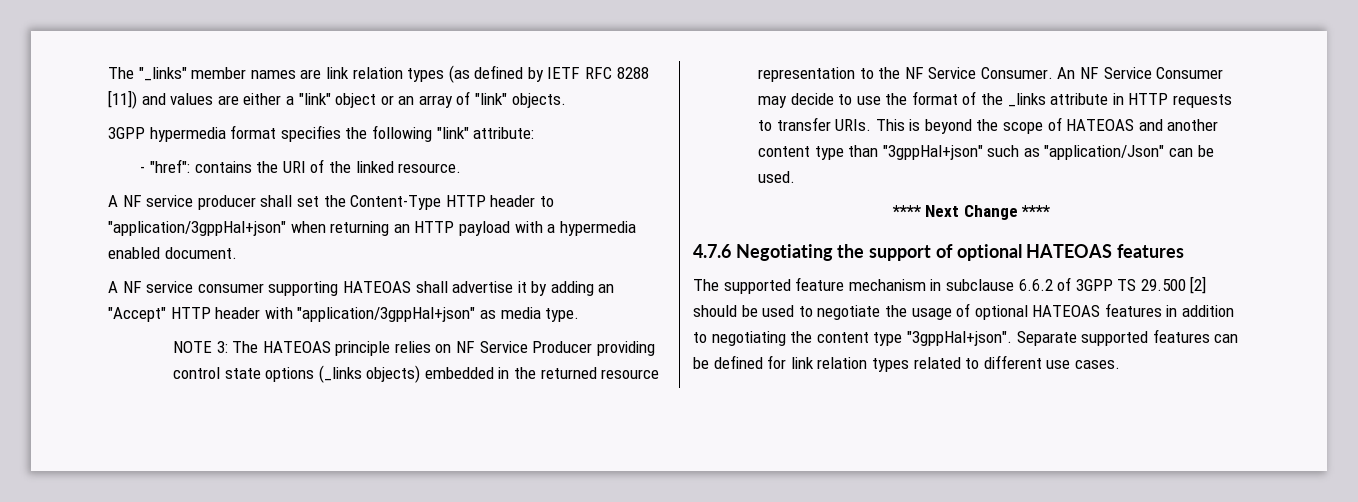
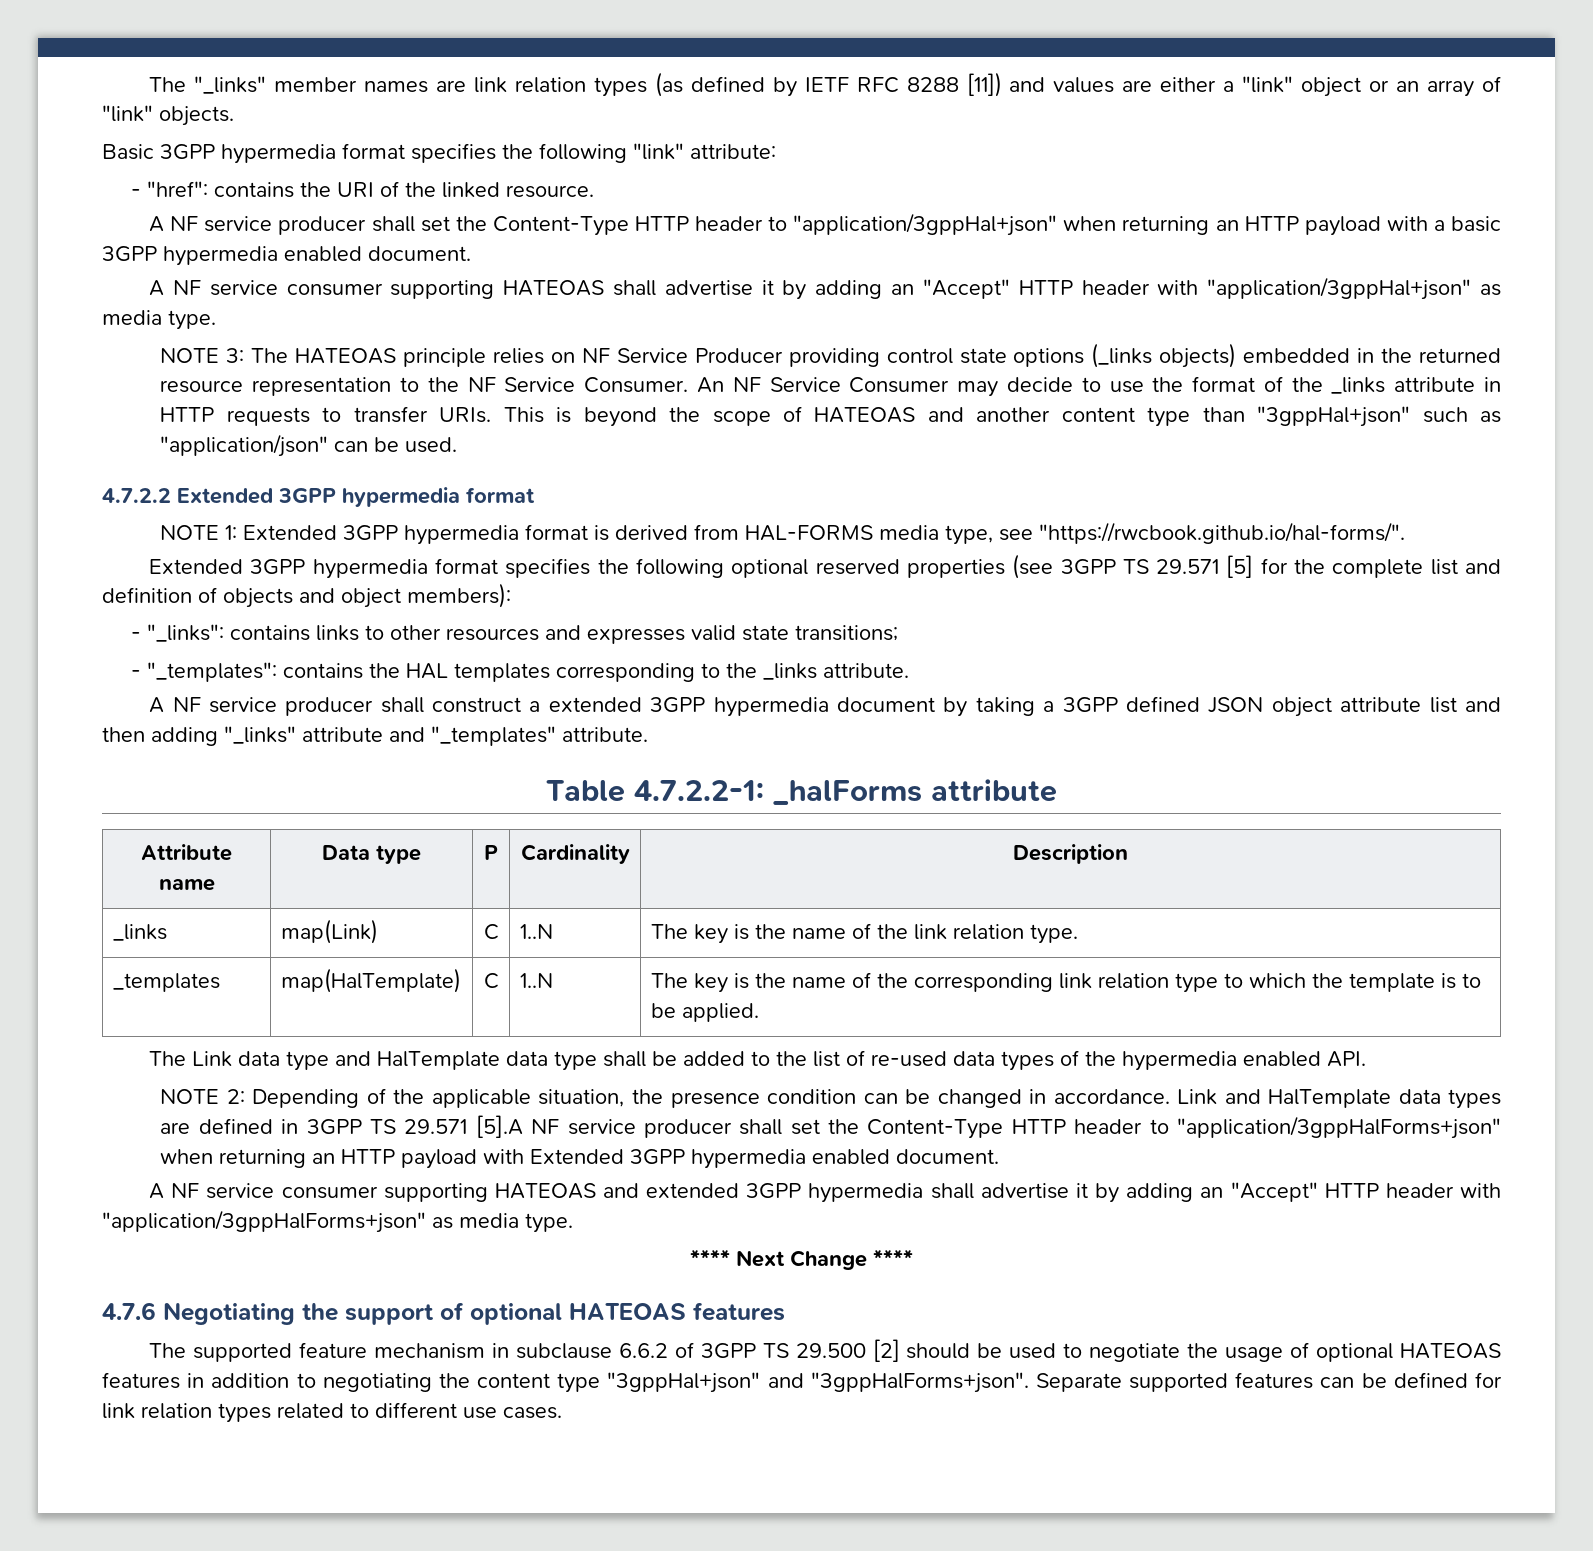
(566, 100) none -> [102,144,154,160] Basic
(556, 228) none -> [1450,216,1501,232] [102,246,157,262] basic 3GPP
[1044,145,1165,160] "application/Json" -> [160,434,329,457] "application/json"
(795, 177) none -> [102,487,535,507] [160,522,1406,545] [149,554,1502,579] [102,583,511,608] [131,624,899,644] [131,662,910,682] [149,696,1502,717] [102,726,648,746] [546,779,1057,805] [141,844,232,861] [158,878,215,891] [322,845,421,864] [484,845,498,860] [520,844,630,864] [1013,844,1128,864] [112,924,167,941] [280,919,378,944] [483,924,499,940] [519,924,553,939] [650,923,1078,944] [112,973,220,992] [280,968,461,993] [483,973,499,989] [519,973,553,988] [650,972,1481,993] [650,1003,759,1022] [149,1050,1367,1071] [160,1088,1501,1109] [160,1115,1502,1139] [160,1149,1000,1169] [149,1182,1501,1203] [102,1210,573,1233] // 4.7.2.2 Extended 3GPP hypermedia format // NOTE 1: Extended 3GPP hypermedia format is derived from HAL-FORMS media type, see "https://rwcbook.github.io/hal-forms/". // Extended 3GPP hypermedia format specifies the following optional reserved properties (see 3GPP TS 29.571 [5] for the complete list and definition of objects and object members): // - "_links": contains links to other resources and expresses valid state transitions; // - "_templates": contains the HAL templates corresponding to the _links attribute. // A NF service producer shall construct a extended 3GPP hypermedia document by taking a 3GPP defined JSON object attribute list and then adding "_links" attribute and "_templates" attribute. // Table 4.7.2.2-1: _halForms attribute // Attribute name | Data type | P | Cardinality | Description // _links | map(Link) | C | 1..N | The key is the name of the link relation type. // _templates | map(HalTemplate) | C | 1..N | The key is the name of the corresponding link relation type to which the template is to be applied. // The Link data type and HalTemplate data type shall be added to the list of re-used data types of the hypermedia enabled API. // NOTE 2: Depending of the applicable situation, the presence condition can be changed in accordance. Link and HalTemplate data types are defined in 3GPP TS 29.571 [5].A NF service producer shall set the Content-Type HTTP header to "application/3gppHalForms+json" when returning an HTTP payload with Extended 3GPP hypermedia enabled document. // A NF service consumer supporting HATEOAS and extended 3GPP hypermedia shall advertise it by adding an "Accept" HTTP header with "application/3gppHalForms+json" as media type.
[906,331,1012,346] "3gppHal+json". -> [607,1372,1029,1393] "3gppHal+json" and "3gppHalForms+json".

